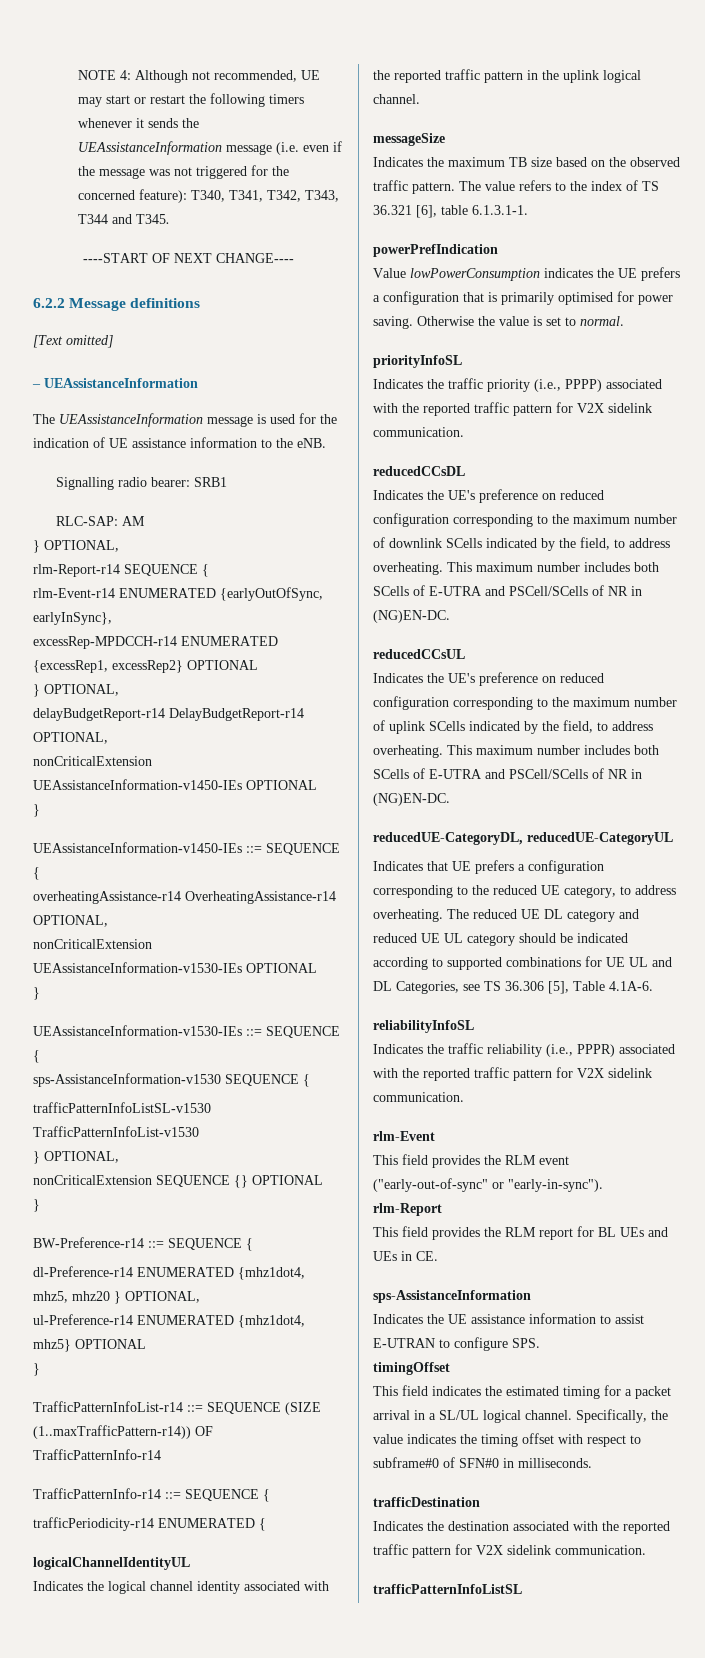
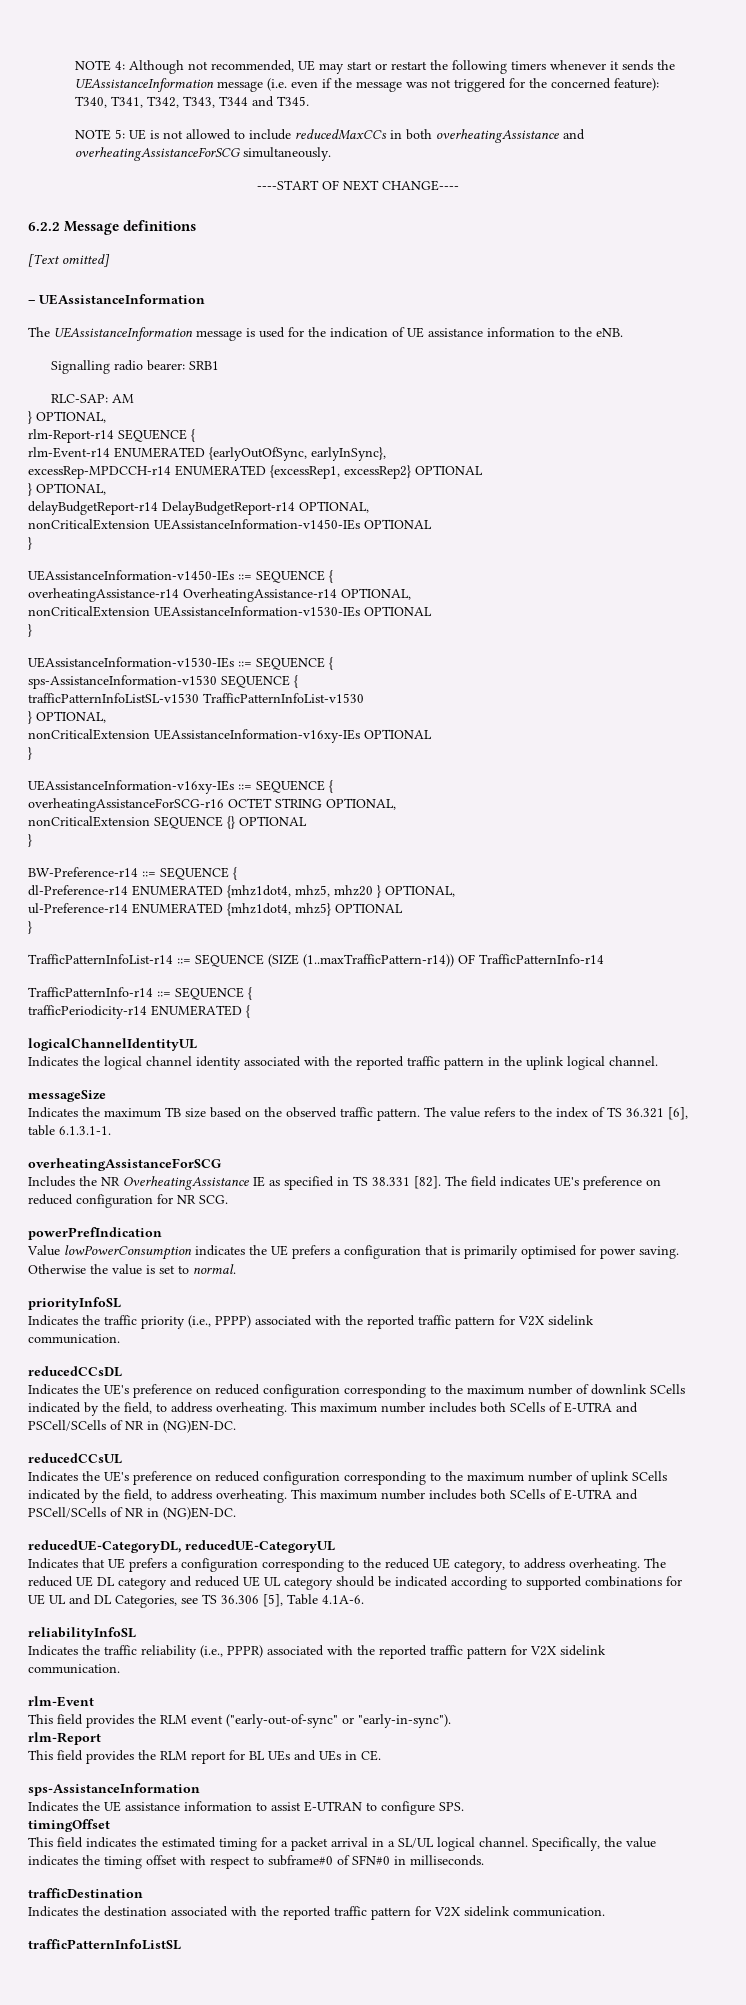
(171, 219) none -> [74,129,585,143] [74,147,331,161] // NOTE 5: UE is not allowed to include reducedMaxCCs in both overheatingAssistance and overheatingAssistanceForSCG simultaneously.
(119, 1157) none -> [28,729,432,743] [28,747,32,760] [28,780,333,794] [28,798,396,812] // nonCriticalExtension UEAssistanceInformation-v16xy-IEs OPTIONAL // } // UEAssistanceInformation-v16xy-IEs ::= SEQUENCE { // overheatingAssistanceForSCG-r16 OCTET STRING OPTIONAL,
(528, 210) none -> [28,1158,221,1171] [28,1176,661,1190] [28,1194,228,1208] // overheatingAssistanceForSCG // Includes the NR OverheatingAssistance IE as specified in TS 38.331 [82]. The field indicates UE's preference on reduced configuration for NR SCG.

